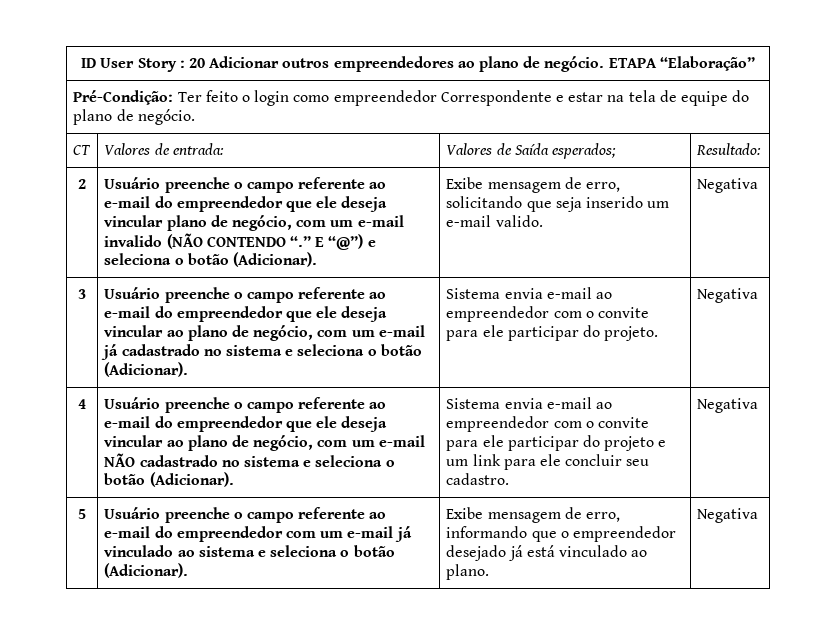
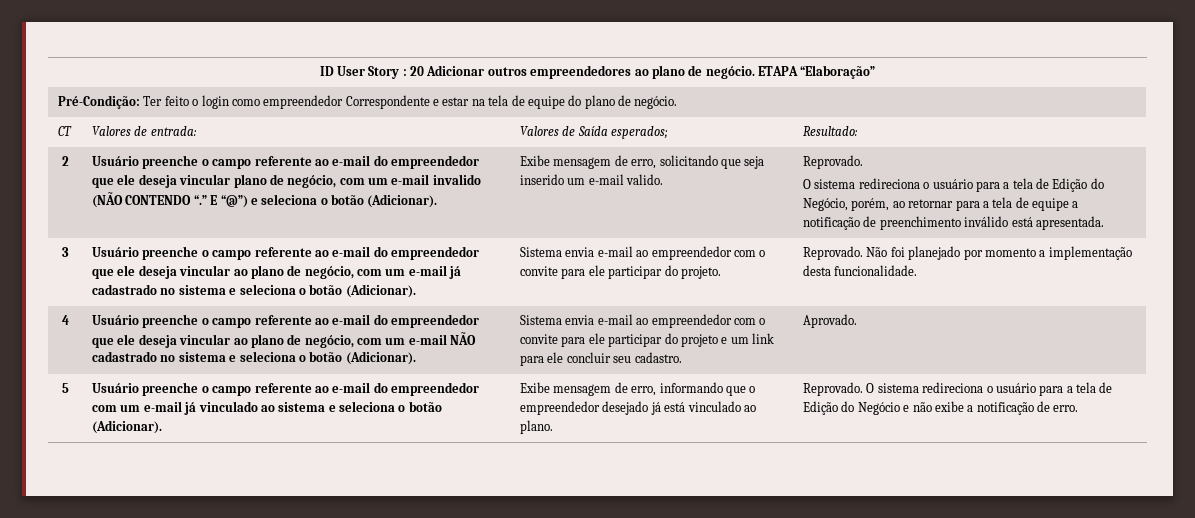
[697,178,759,193] Negativa -> [803,155,864,169] [803,178,1104,192] [803,197,1079,211] [803,216,1104,230] Reprovado. // O sistema redireciona o usuário para a tela de Edição do Negócio, porém, ao retornar para a tela de equipe a notificação de preenchimento inválido está apresentada.
[697,288,759,303] Negativa -> [803,246,1132,260] [803,265,918,276] Reprovado. Não foi planejado por momento a implementação desta funcionalidade.
[697,398,759,413] Negativa -> [803,314,858,328] Aprovado.
[697,508,759,523] Negativa -> [803,382,1113,396] [803,401,1079,415] Reprovado. O sistema redireciona o usuário para a tela de Edição do Negócio e não exibe a notificação de erro.

